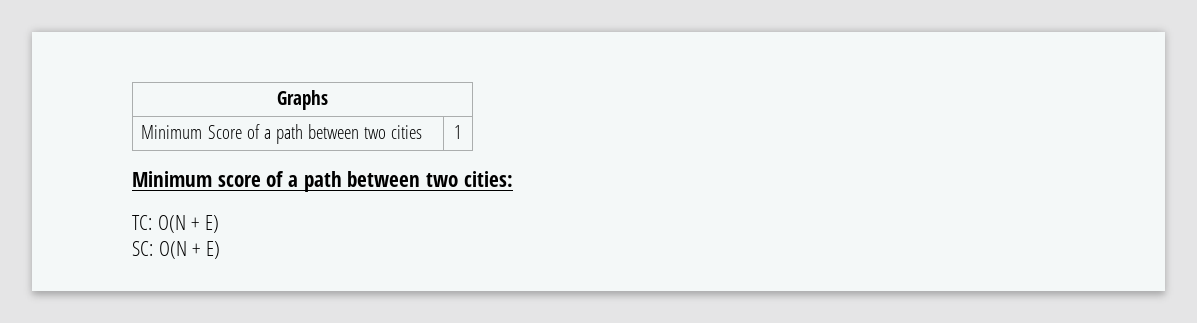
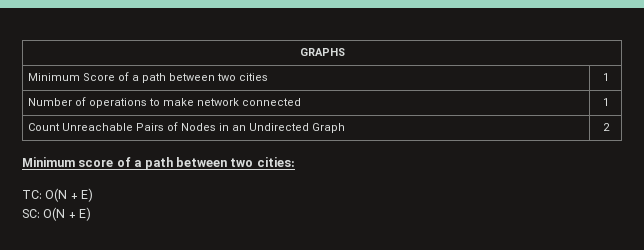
[277,90,328,110] Graphs -> [299,48,345,56] GRAPHS
(462, 132) none -> [27,97,301,108] [602,98,609,106] [27,122,345,133] [602,123,610,131] // Number of operations to make network connected | 1 // Count Unreachable Pairs of Nodes in an Undirected Graph | 2

